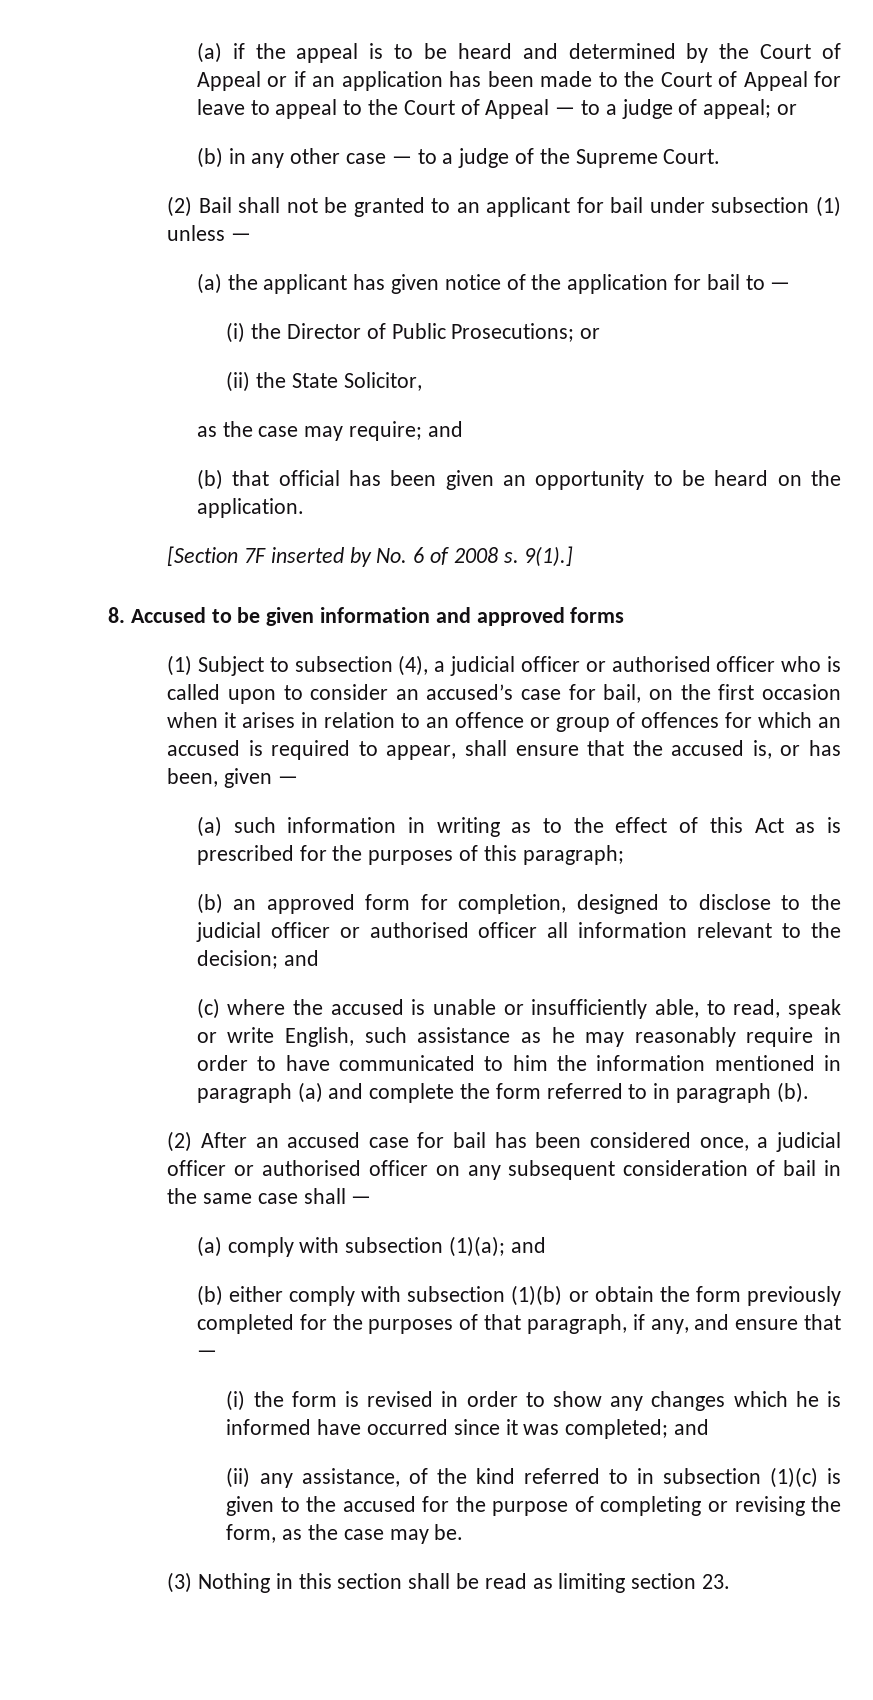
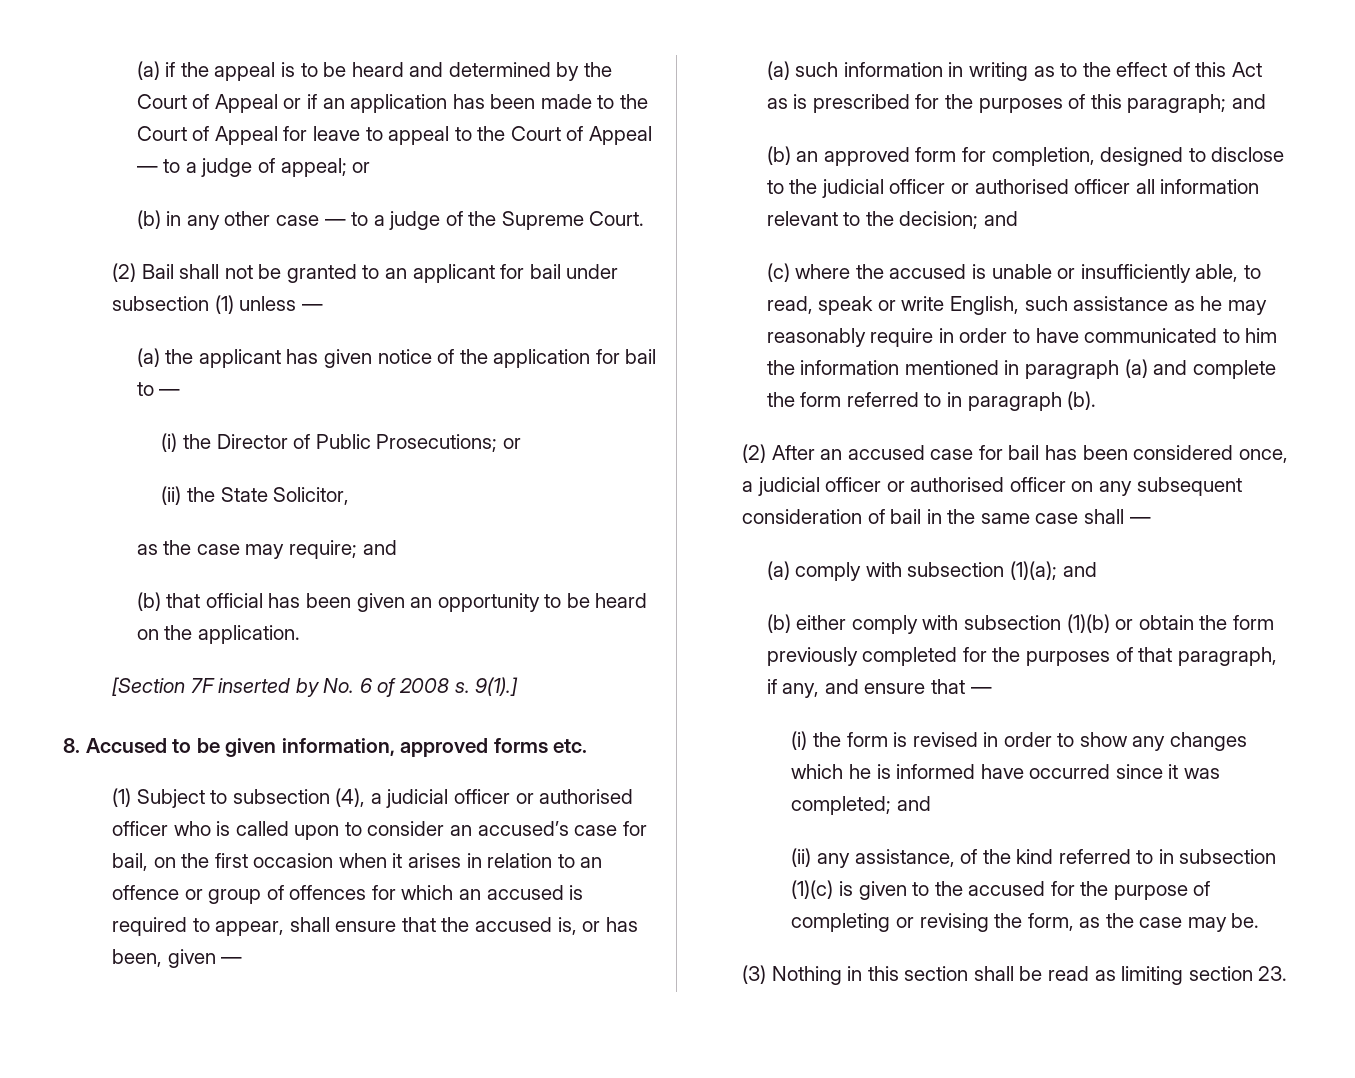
[320,607,471,623] information and -> [281,738,395,756] information,
(625, 615) none -> [553,739,588,753] etc.
(624, 855) none -> [1231,94,1266,109] and

